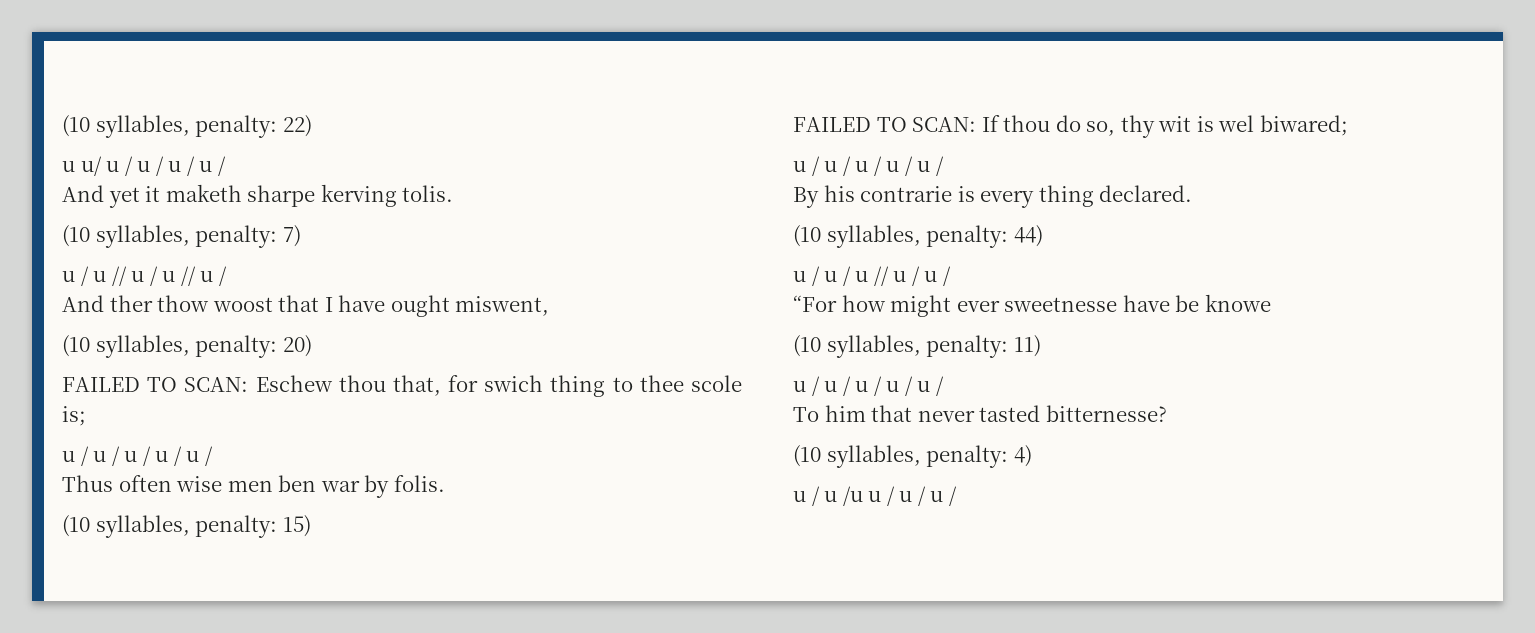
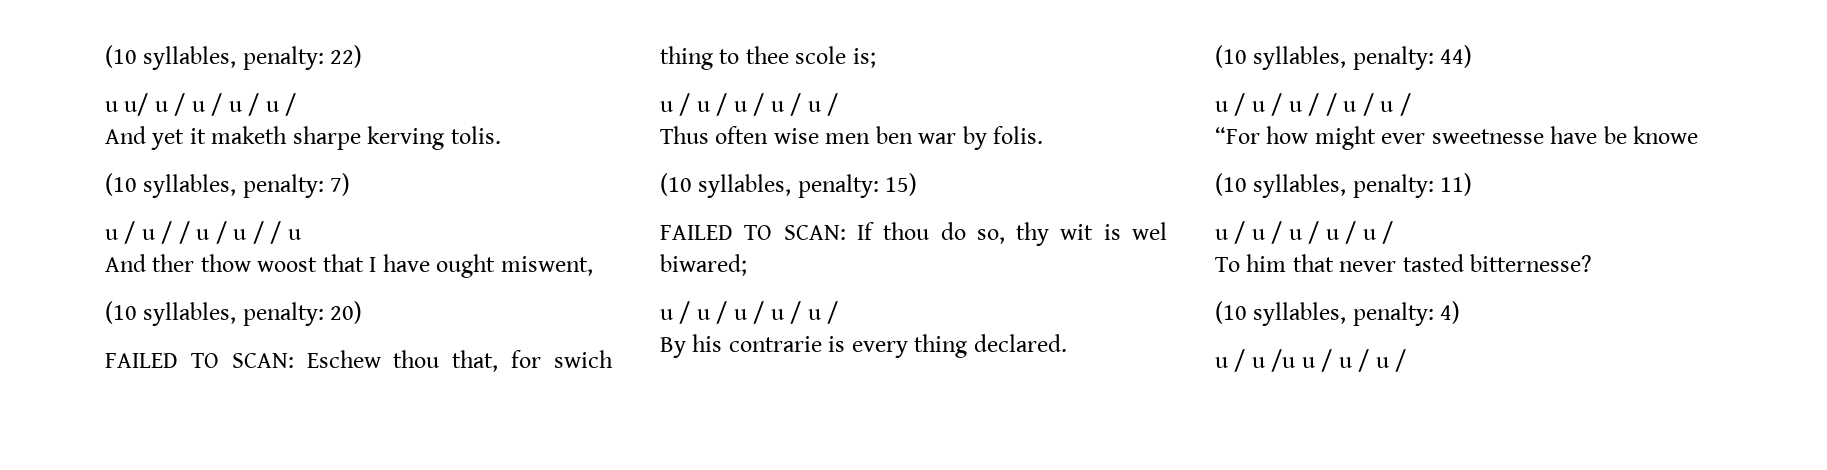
[111,266,227,286] // u / u // u / -> [161,221,301,244] / / u / u / / u
[873,266,889,286] // -> [1308,93,1337,116] / /

